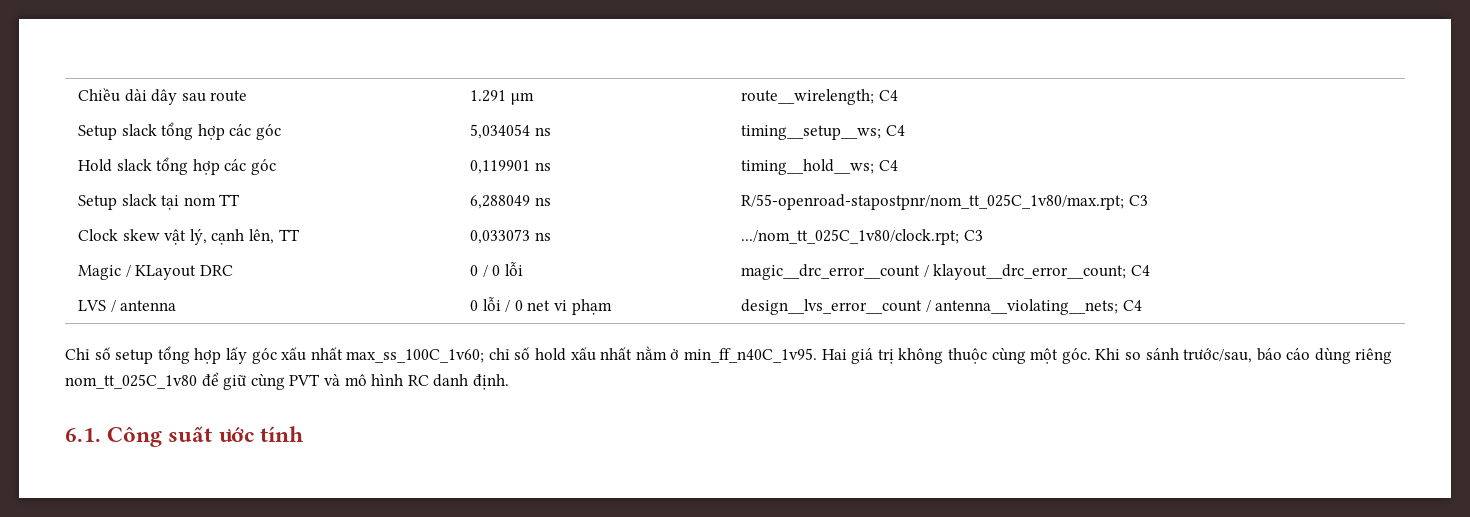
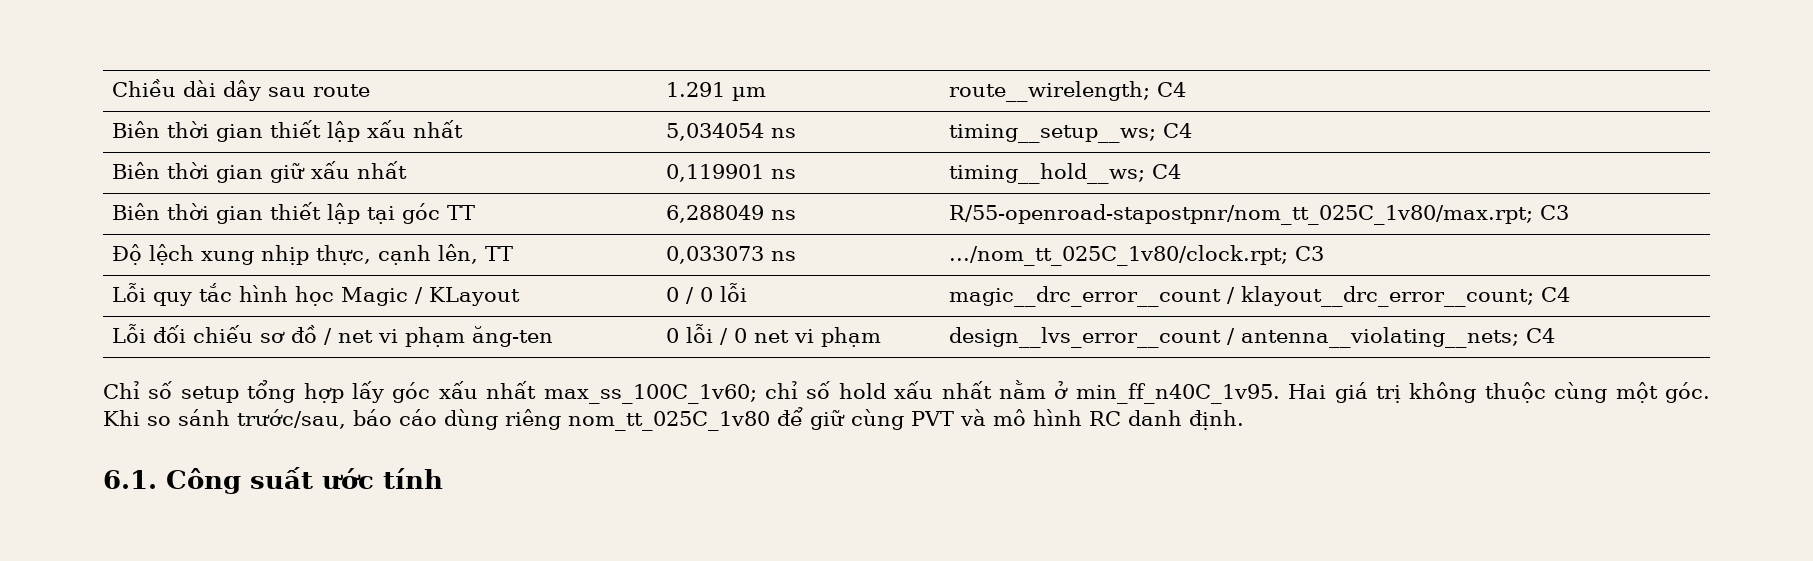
[78,122,281,140] [470,124,551,139] [741,125,905,140] [78,157,276,175] [470,160,551,174] [741,159,898,175] [78,194,216,210] Setup slack tổng hợp các góc | 5,034054 ns | timing__setup__ws; C4 // Hold slack tổng hợp các góc | 0,119901 ns | timing__hold__ws; C4 // Setup slack tại nom -> [112,120,464,142] [666,123,797,141] [949,123,1193,143] [112,161,408,183] [666,164,797,182] [949,163,1182,184] [112,202,441,224] Biên thời gian thiết lập xấu nhất | 5,034054 ns | timing__setup__ws; C4 // Biên thời gian giữ xấu nhất | 0,119901 ns | timing__hold__ws; C4 // Biên thời gian thiết lập tại góc
[78,228,207,245] Clock skew vật lý, -> [112,244,372,265] Độ lệch xung nhịp thực,
(983, 235) none -> [112,283,335,306] Lỗi quy tắc hình học
[199,265,233,276] DRC -> (521, 296) none
[78,300,177,312] LVS / antenna -> [112,324,554,347] Lỗi đối chiếu sơ đồ / net vi phạm ăng-ten

